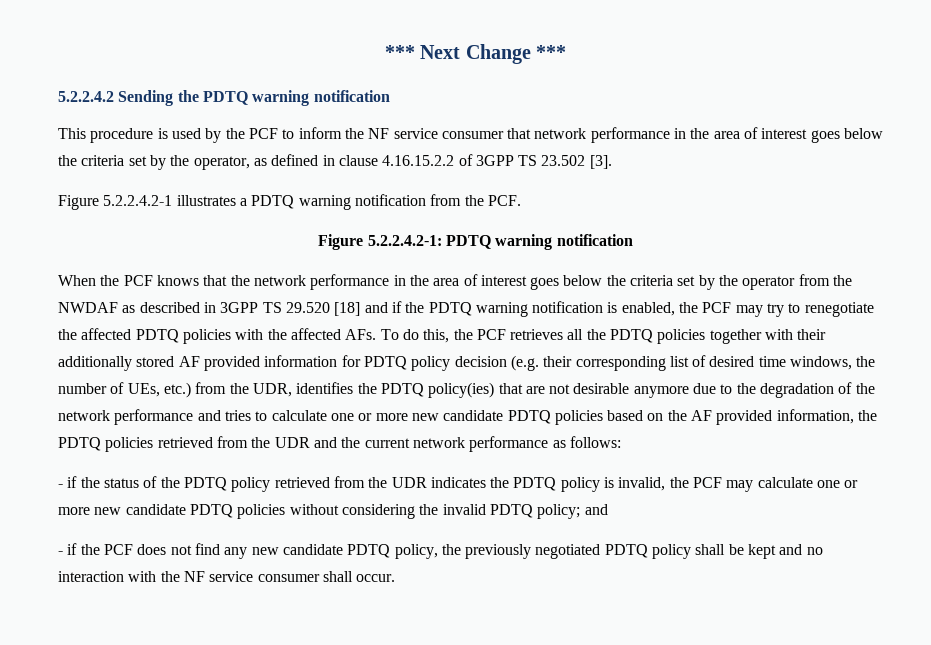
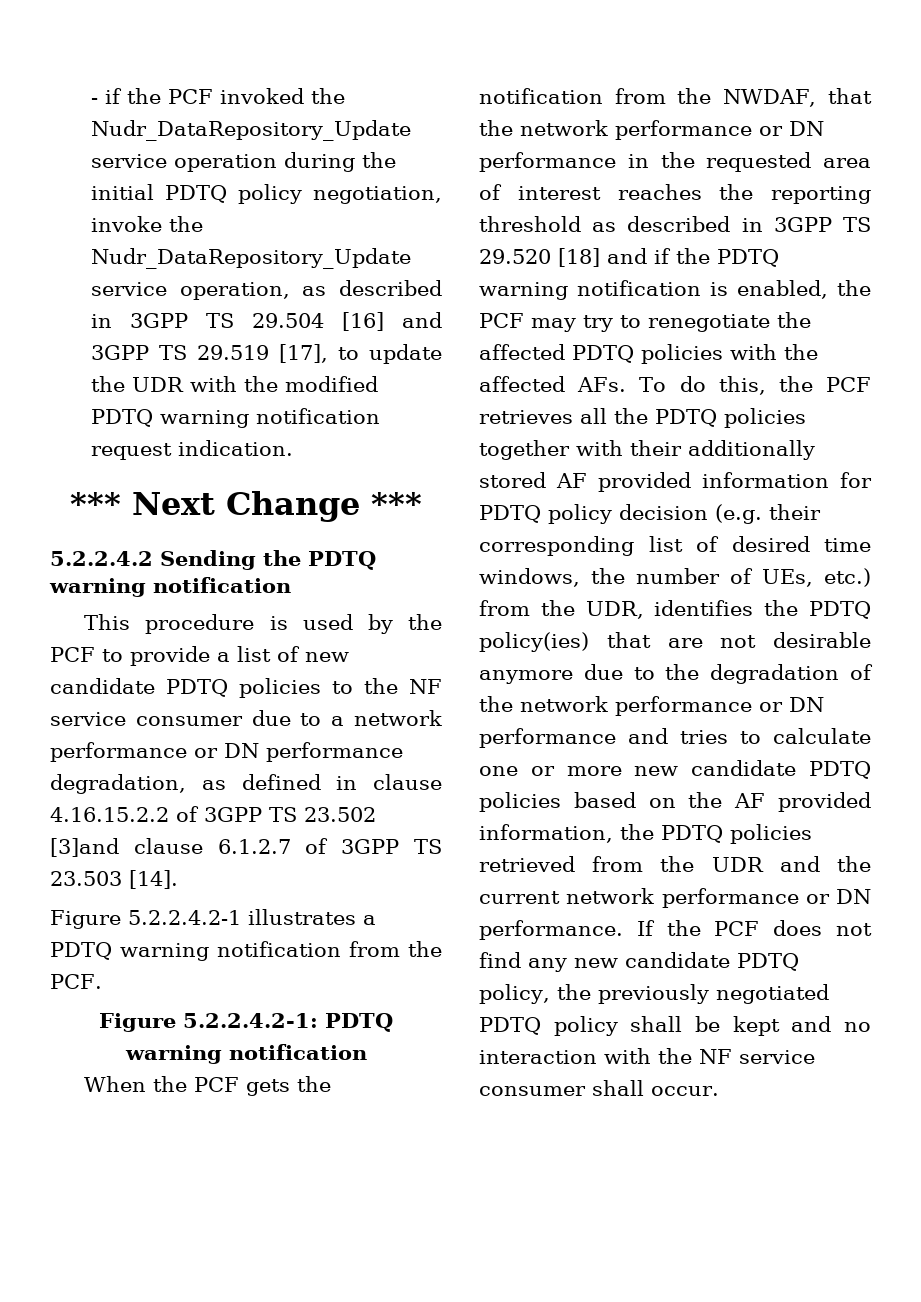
(384, 52) none -> [90,88,345,104] [90,120,411,141] [90,152,396,172] [90,184,442,204] [90,216,203,232] [90,248,411,269] [90,280,442,300] [90,312,442,331] [90,344,442,364] [90,376,378,392] [90,408,380,428] [90,440,293,460] - if the PCF invoked the Nudr_DataRepository_Update service operation during the initial PDTQ policy negotiation, invoke the Nudr_DataRepository_Update service operation, as described in 3GPP TS 29.504 [16] and 3GPP TS 29.519 [17], to update the UDR with the modified PDTQ warning notification request indication. //
[298,127,884,143] [58,155,250,170] inform the NF service consumer that network performance in the area of interest goes below the criteria set by the operator, -> [130,646,349,666] [50,678,442,698] [50,710,443,726] [50,742,403,762] [50,774,186,794] provide a list of new candidate PDTQ policies to the NF service consumer due to a network performance or DN performance degradation,
[589,155,612,169] [3]. -> [50,838,443,857] [50,870,178,889] [3]and clause 6.1.2.7 of 3GPP TS 23.503 [14].
[156,275,199,286] knows -> [246,1076,332,1096] [479,88,817,107] gets the notification from the NWDAF,
[393,274,853,290] [58,302,118,313] in the area of interest goes below the criteria set by the operator from the NWDAF -> [759,121,824,136] [479,152,871,172] [479,184,871,204] [479,216,581,232] or DN performance in the requested area of interest reaches the reporting threshold
(194, 417) none -> [759,697,824,712] [479,728,616,748] or DN performance
[552,436,621,448] [58,476,859,492] [58,504,608,519] [58,543,78,555] as follows: // - if the status of the PDTQ policy retrieved from the UDR indicates the PDTQ policy is invalid, the PCF may calculate one or more new candidate PDTQ policies without considering the invalid PDTQ policy; and // - if -> [805,889,871,904] [479,920,655,940] or DN performance. If

